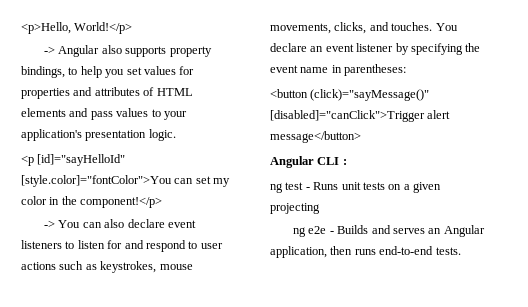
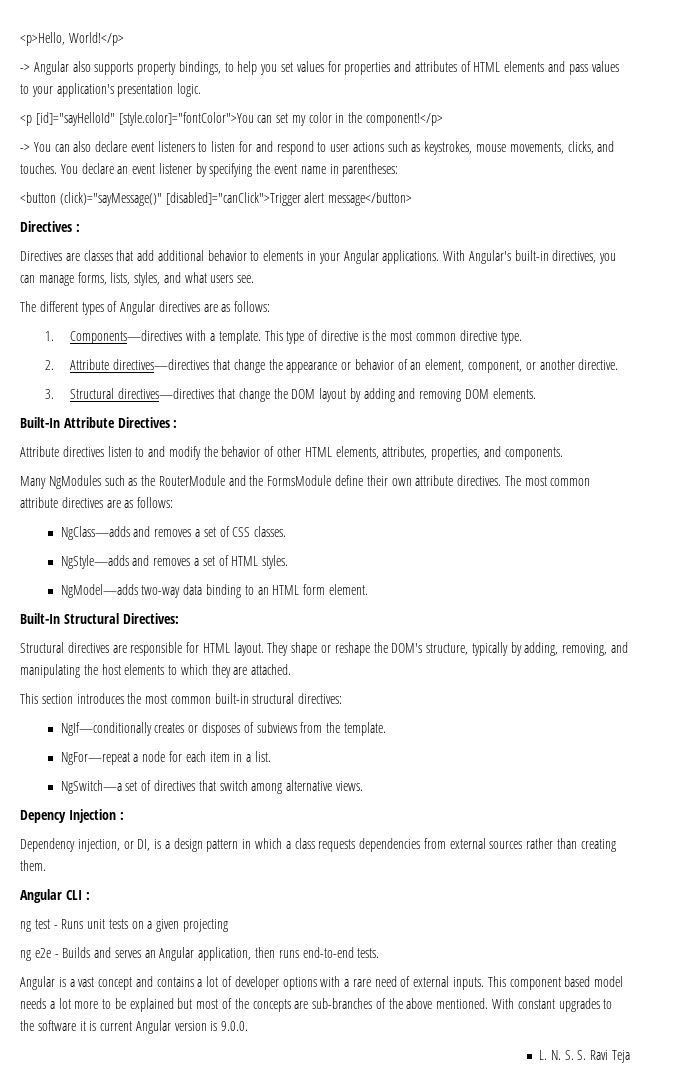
(361, 137) none -> [20,221,80,232] [20,250,617,264] [20,272,255,286] [20,301,271,315] [45,330,522,344] [45,359,619,373] [45,388,536,402] [20,417,178,428] [20,446,563,460] [20,475,591,489] [20,497,174,508] [60,526,287,540] [60,555,289,569] [60,584,368,598] [20,613,179,624] [20,642,629,656] [20,664,292,678] [20,693,343,704] [60,722,386,736] [60,751,271,765] [60,780,363,794] [20,809,124,823] [20,838,616,852] [20,860,46,871] // Directives : // Directives are classes that add additional behavior to elements in your Angular applications. With Angular's built-in directives, you can manage forms, lists, styles, and what users see. // The different types of Angular directives are as follows: // 1. Components—directives with a template. This type of directive is the most common directive type. // 2. Attribute directives—directives that change the appearance or behavior of an element, component, or another directive. // 3. Structural directives—directives that change the DOM layout by adding and removing DOM elements. // Built-In Attribute Directives : // Attribute directives listen to and modify the behavior of other HTML elements, attributes, properties, and components. // Many NgModules such as the RouterModule and the FormsModule define their own attribute directives. The most common attribute directives are as follows: // NgClass—adds and removes a set of CSS classes. // NgStyle—adds and removes a set of HTML styles. // NgModel—adds two-way data binding to an HTML form element. // Built-In Structural Directives: // Structural directives are responsible for HTML layout. They shape or reshape the DOM's structure, typically by adding, removing, and manipulating the host elements to which they are attached. // This section introduces the most common built-in structural directives: // NgIf—conditionally creates or disposes of subviews from the template. // NgFor—repeat a node for each item in a list. // NgSwitch—a set of directives that switch among alternative views. // Depency Injection : // Dependency injection, or DI, is a design pattern in which a class requests dependencies from external sources rather than creating them.
(461, 251) none -> [20,976,624,990] [20,998,613,1012] [20,1020,249,1034] [539,1050,631,1063] // Angular is a vast concept and contains a lot of developer options with a rare need of external inputs. This component based model needs a lot more to be explained but most of the concepts are sub-branches of the above mentioned. With constant upgrades to the software it is current Angular version is 9.0.0. // L. N. S. S. Ravi Teja

